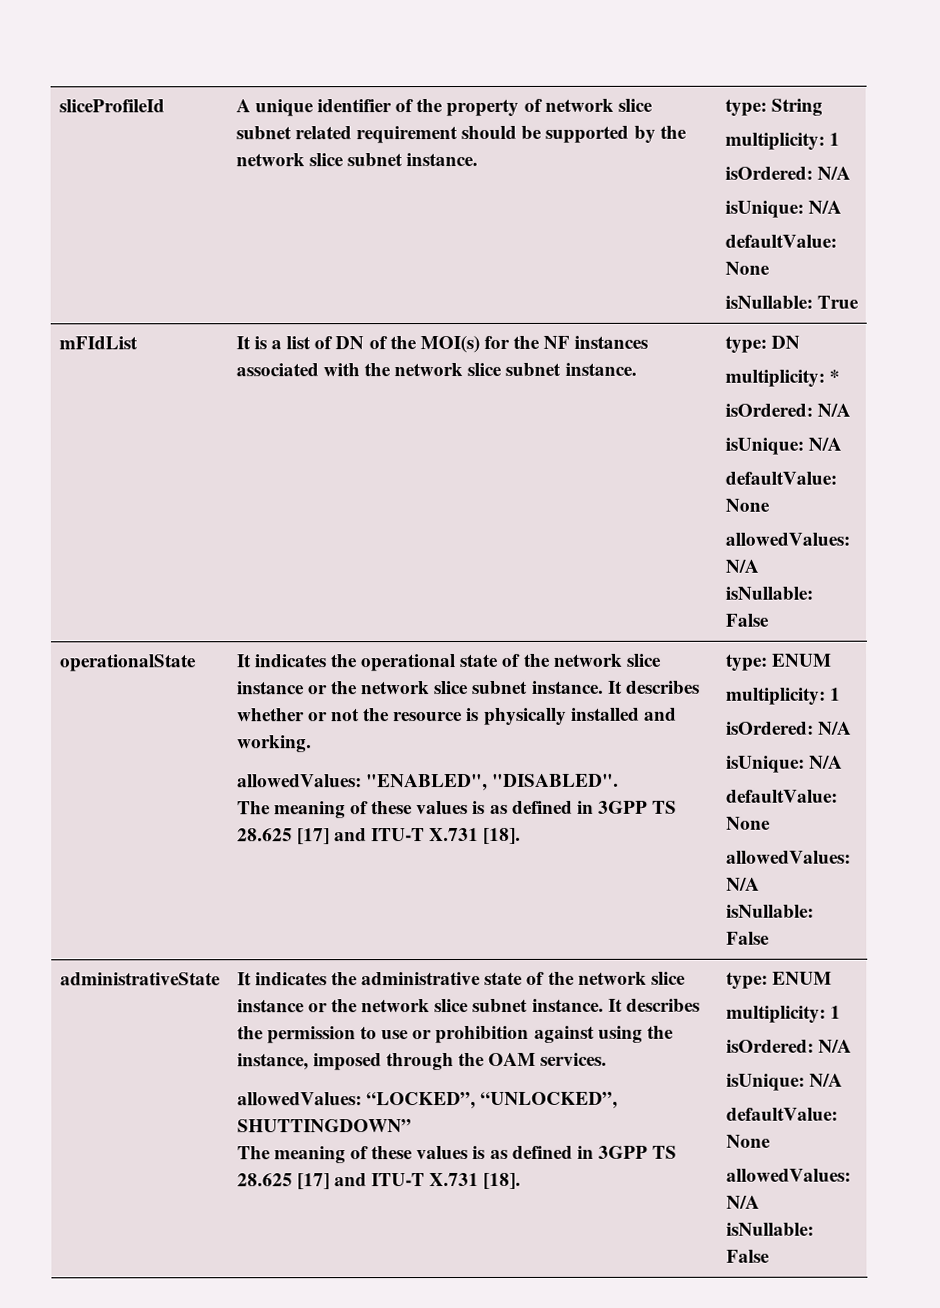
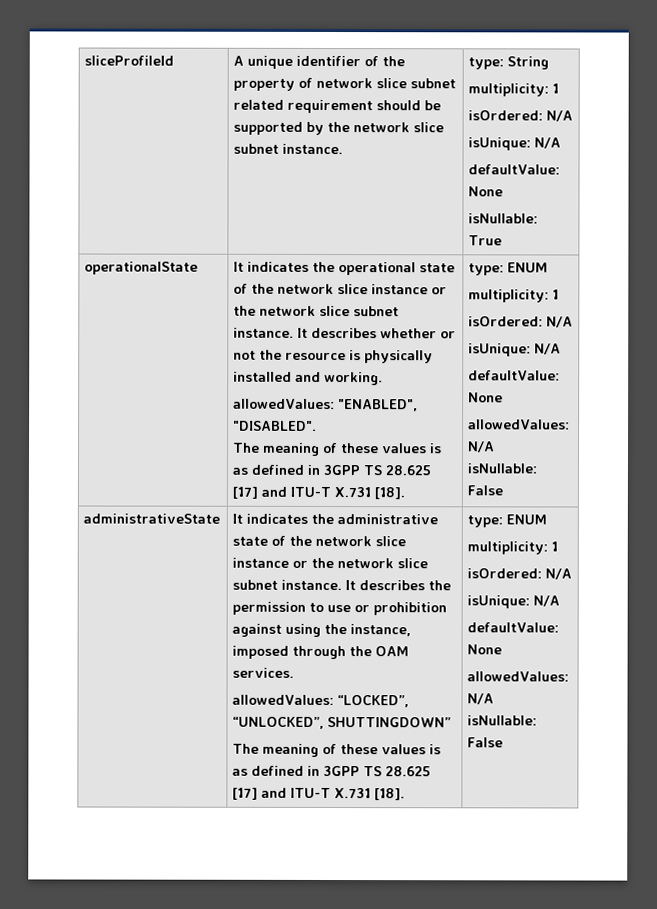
[58,336,138,350] [235,335,649,354] [235,362,637,377] [724,335,800,353] [724,369,840,387] [724,403,851,417] [724,437,842,455] [724,471,837,485] [724,498,770,512] [724,532,850,546] [724,559,759,573] [724,586,813,600] [724,613,769,627] // mFIdList | It is a list of DN of the MOI(s) for the NF instances associated with the network slice subnet instance. | type: DN // multiplicity: * // isOrdered: N/A // isUnique: N/A // defaultValue: None // allowedValues: N/A // isNullable: False -> (503, 240) none

